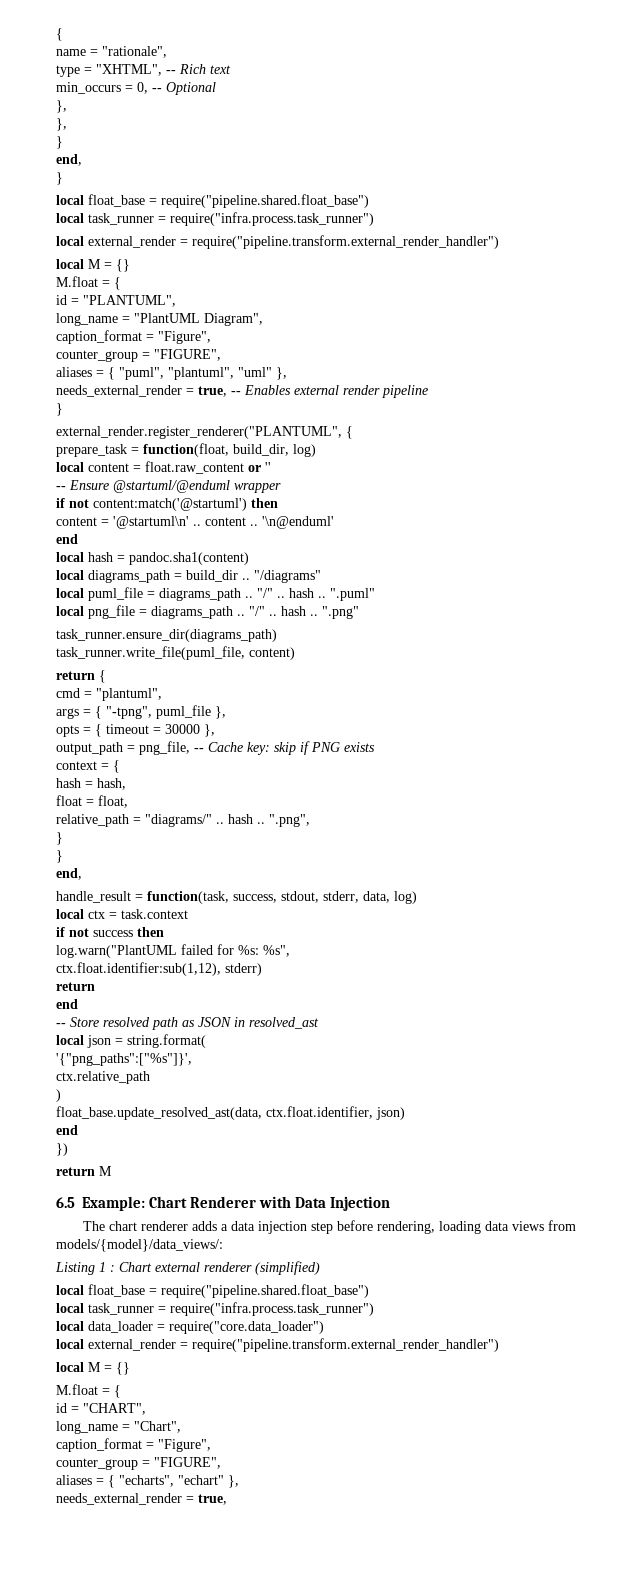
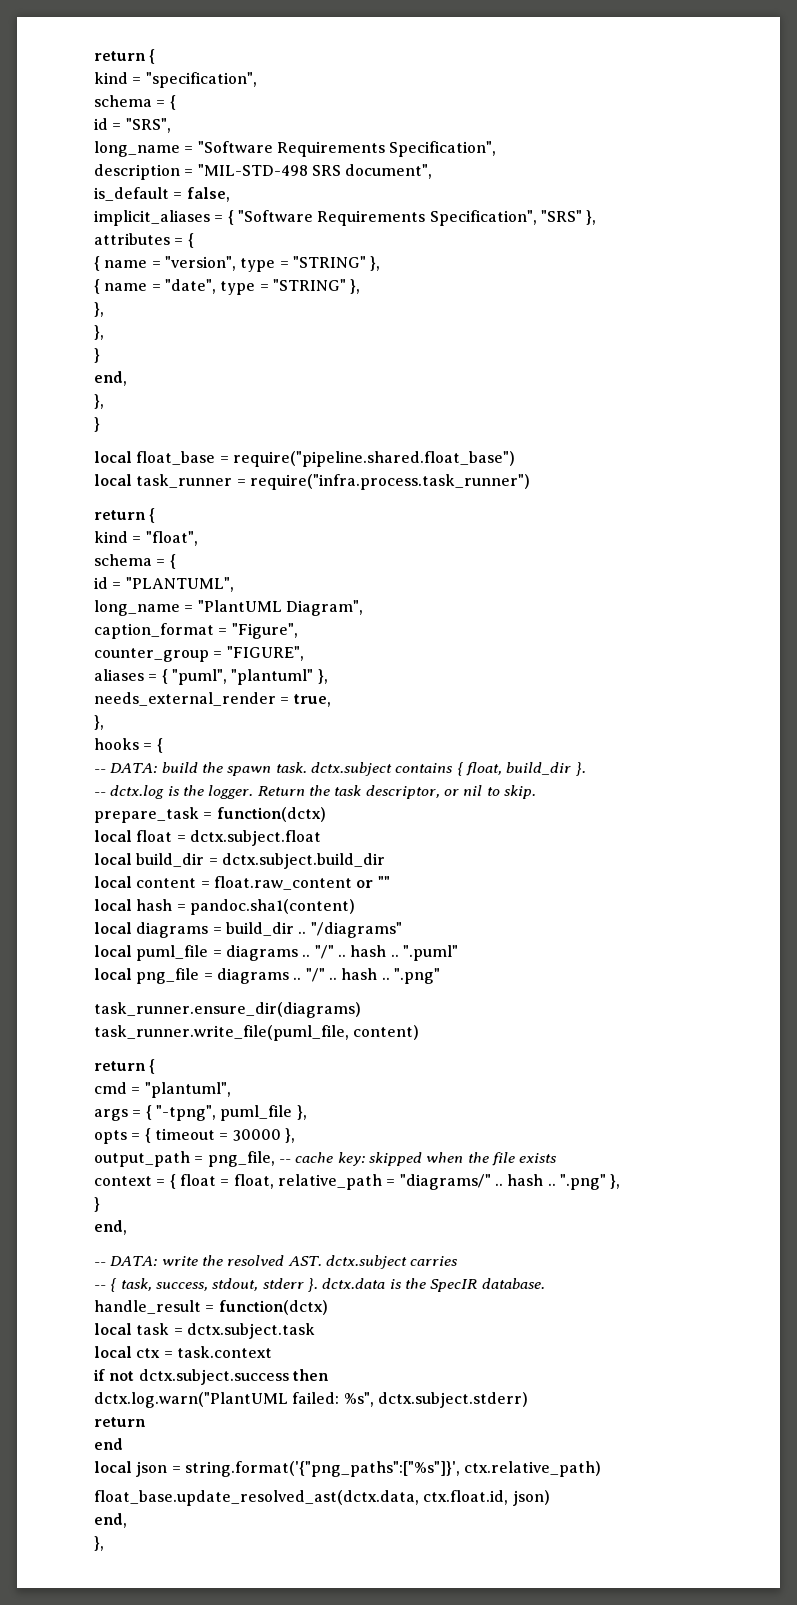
[56,28,63,41] [56,46,167,58] [56,64,231,77] [56,82,216,95] { // name = "rationale", // type = "XHTML", -- Rich text // min_occurs = 0, -- Optional -> [94,49,156,64] [94,72,257,88] [94,95,176,110] [94,118,171,133] [94,141,497,157] [94,164,433,180] [94,187,230,202] [94,210,597,226] [94,233,194,248] [94,256,381,272] [94,279,361,295] return { // kind = "specification", // schema = { // id = "SRS", // long_name = "Software Requirements Specification", // description = "MIL-STD-498 SRS document", // is_default = false, // implicit_aliases = { "Software Requirements Specification", "SRS" }, // attributes = { // { name = "version", type = "STRING" }, // { name = "date", type = "STRING" },
(82, 160) none -> [94,394,104,409] // },
[56,235,499,249] [56,259,130,272] [56,276,98,287] local external_render = require("pipeline.transform.external_render_handler") // local M = {} // M.float -> [94,508,156,523] [94,531,198,546] [94,554,152,566] return { // kind = "float", // schema
[168,367,287,380] [56,385,428,398] [56,403,63,416] [56,426,353,439] [56,443,316,457] "plantuml", "uml" }, // needs_external_render = true, -- Enables external render pipeline // } // external_render.register_renderer("PLANTUML", { // prepare_task = function(float, build_dir, log) -> [231,669,328,685] [94,692,331,707] [94,715,104,730] [94,738,163,753] [94,762,586,776] [94,785,536,799] [94,807,326,823] [94,830,321,846] [94,853,385,869] "plantuml" }, // needs_external_render = true, // }, // hooks = { // -- DATA: build the spawn task. dctx.subject contains { float, build_dir }. // -- dctx.log is the logger. Return the task descriptor, or nil to skip. // prepare_task = function(dctx) // local float = dctx.subject.float // local build_dir = dctx.subject.build_dir
[265,462,271,472] [56,480,281,493] [56,498,278,511] [56,516,334,529] [56,534,78,544] '' // -- Ensure @startuml/@enduml wrapper // if not content:match('@startuml') then // content = '@startuml\n' .. content .. '\n@enduml' // end -> [377,876,390,888] ""
[88,570,170,583] diagrams_path -> [136,922,209,938] diagrams
[159,588,241,601] diagrams_path -> [225,945,298,961] diagrams
[151,606,233,619] diagrams_path -> [216,968,289,984] diagrams
[56,629,277,642] task_runner.ensure_dir(diagrams_path) -> [94,1002,361,1018] task_runner.ensure_dir(diagrams)
[208,741,340,755] Cache key: skip if PNG -> [295,1152,515,1166] cache key: skipped when the file
[56,778,126,790] // hash = hash, // -> (176, 1181) none
(128, 801) // -> (274, 1181) none
[269,814,310,827] [56,832,63,845] [56,850,63,863] [56,868,82,880] [56,891,417,904] ".png", // } // } // end, // handle_result = function(task, success, stdout, stderr, data, log) -> [559,1174,621,1190] [94,1197,100,1212] [94,1220,127,1235] [94,1255,459,1269] [94,1278,545,1292] [94,1300,328,1315] [94,1323,315,1339] ".png" }, // } // end, // -- DATA: write the resolved AST. dctx.subject carries // -- { task, success, stdout, stderr }. dctx.data is the SpecIR database. // handle_result = function(dctx) // local task = dctx.subject.task
[93,927,164,937] [56,944,259,958] success then // log.warn("PlantUML failed for %s: -> [138,1369,329,1385] [94,1392,340,1408] dctx.subject.success then // dctx.log.warn("PlantUML failed:
[56,962,262,976] // ctx.float.identifier:sub(1,12), stderr) -> [377,1392,528,1408] dctx.subject.stderr)
[56,1017,319,1030] [56,1034,206,1048] [56,1053,192,1066] [56,1071,150,1084] [56,1089,61,1102] [56,1106,405,1120] [56,1125,78,1135] [56,1143,68,1156] [56,1166,112,1176] [56,1196,391,1211] [83,1220,577,1234] [56,1239,223,1252] [55,1261,320,1275] [56,1284,369,1298] [56,1302,374,1316] [56,1321,324,1334] [56,1338,499,1352] [56,1362,130,1375] [56,1384,121,1398] [56,1403,146,1415] [56,1421,181,1434] [56,1438,211,1452] [56,1457,221,1470] [56,1475,239,1488] [56,1493,227,1505] -- Store resolved path as JSON in resolved_ast // local json = string.format( // '{"png_paths":["%s"]}', // ctx.relative_path // ) // float_base.update_resolved_ast(data, ctx.float.identifier, json) // end // }) // return M // 6.5 Example: Chart Renderer with Data Injection // The chart renderer adds a data injection step before rendering, loading data views from models/{model}/data_views/: // Listing 1 : Chart external renderer (simplified) // local float_base = require("pipeline.shared.float_base") // local task_runner = require("infra.process.task_runner") // local data_loader = require("core.data_loader") // local external_render = require("pipeline.transform.external_render_handler") // local M = {} // M.float = { // id = "CHART", // long_name = "Chart", // caption_format = "Figure", // counter_group = "FIGURE", // aliases = { "echarts", "echart" }, // needs_external_render = true, -> [94,1461,602,1477] [94,1490,550,1506] [94,1513,127,1528] [94,1536,104,1551] local json = string.format('{"png_paths":["%s"]}', ctx.relative_path) // float_base.update_resolved_ast(dctx.data, ctx.float.id, json) // end, // },

